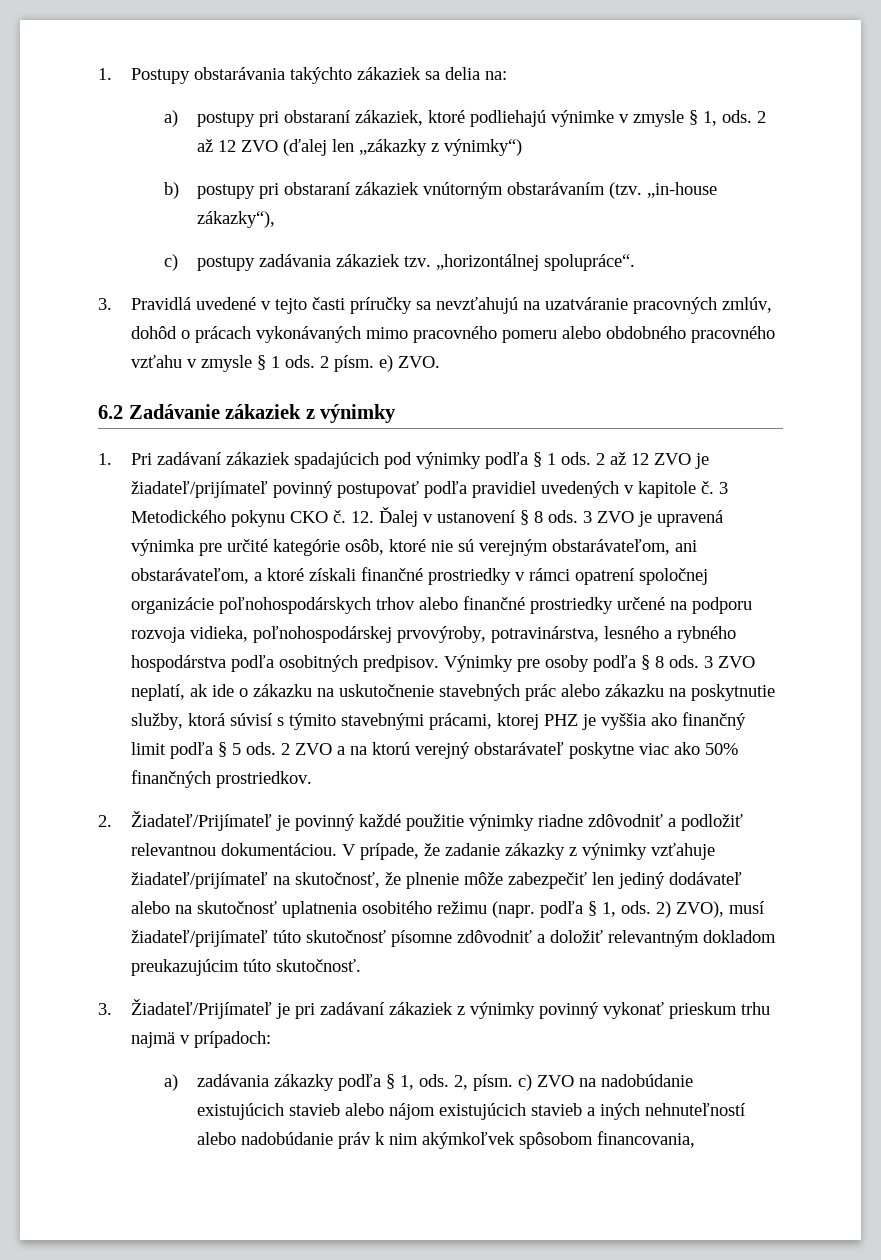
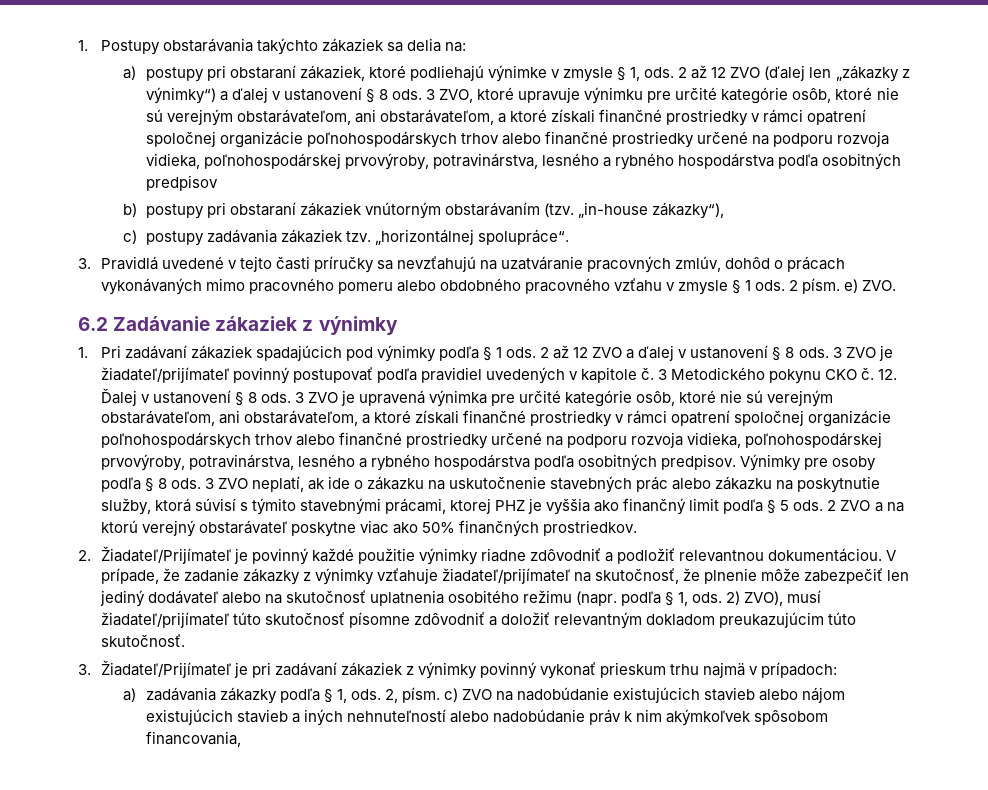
(522, 147) none -> [219,87,899,104] [145,109,867,126] [145,131,890,148] [145,153,902,170] [145,175,218,191] a ďalej v ustanovení § 8 ods. 3 ZVO, ktoré upravuje výnimku pre určité kategórie osôb, ktoré nie sú verejným obstarávateľom, ani obstarávateľom, a ktoré získali finančné prostriedky v rámci opatrení spoločnej organizácie poľnohospodárskych trhov alebo finančné prostriedky určené na podporu rozvoja vidieka, poľnohospodárskej prvovýroby, potravinárstva, lesného a rybného hospodárstva podľa osobitných predpisov
(691, 459) none -> [626,345,876,361] a ďalej v ustanovení § 8 ods. 3 ZVO

